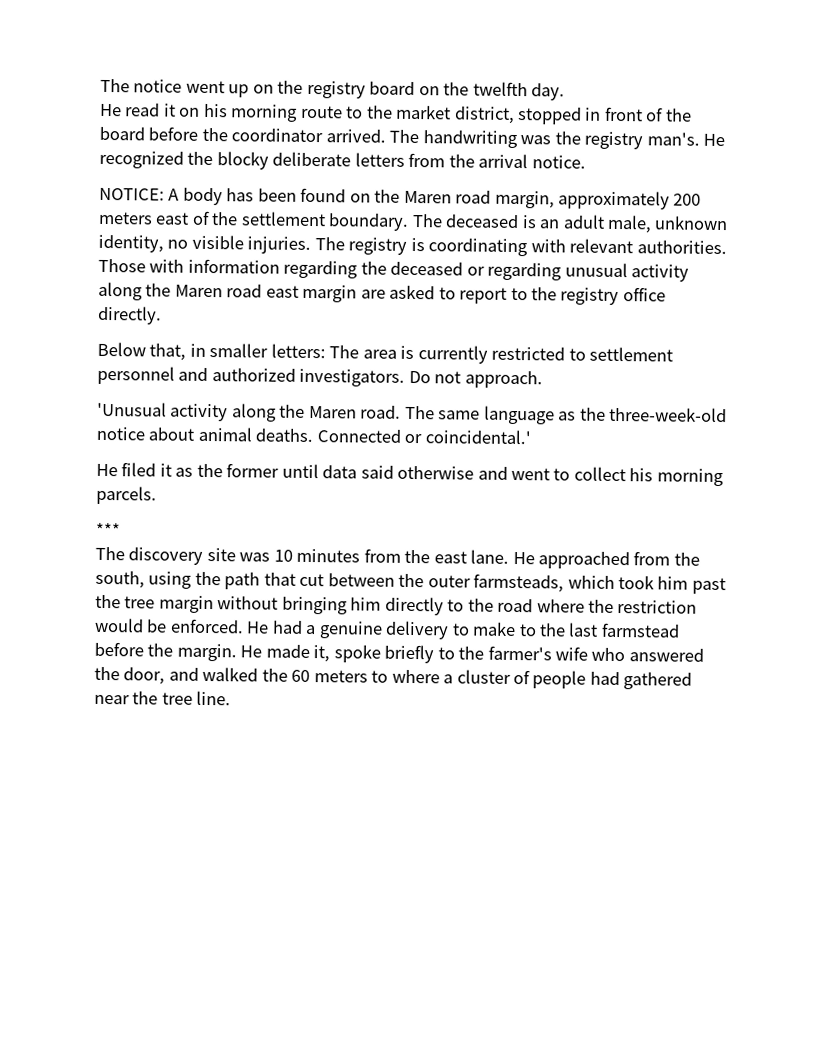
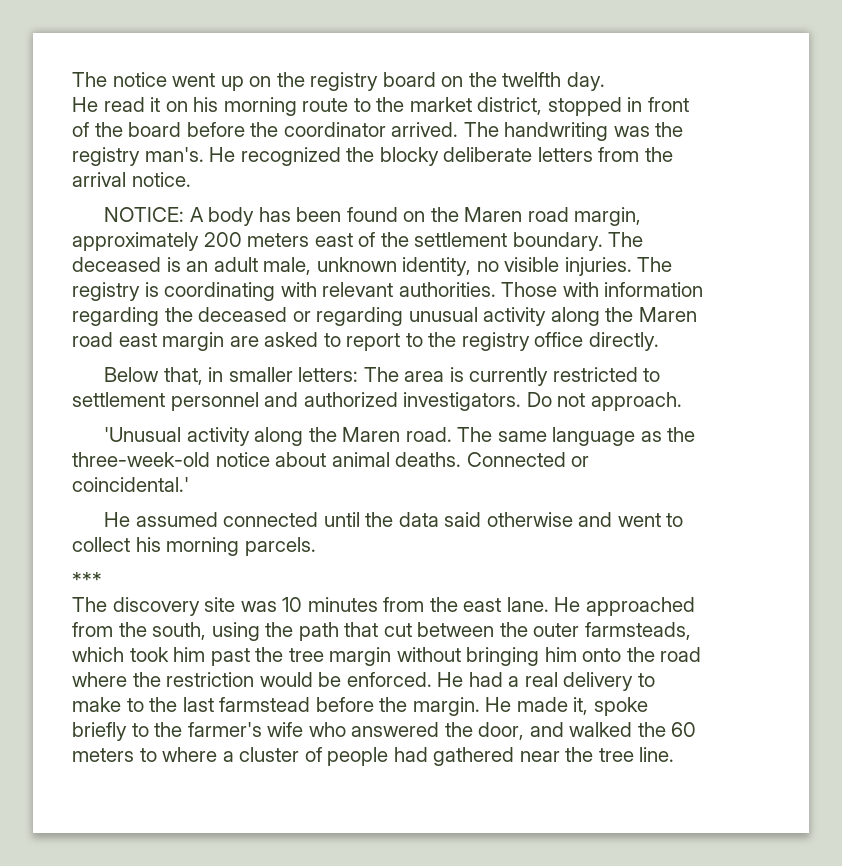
[121,462,319,479] filed it as the former until -> [135,512,394,527] assumed connected until the
[384,596,465,616] directly to -> [582,648,622,662] onto
[318,621,383,639] genuine -> [524,672,558,687] real

